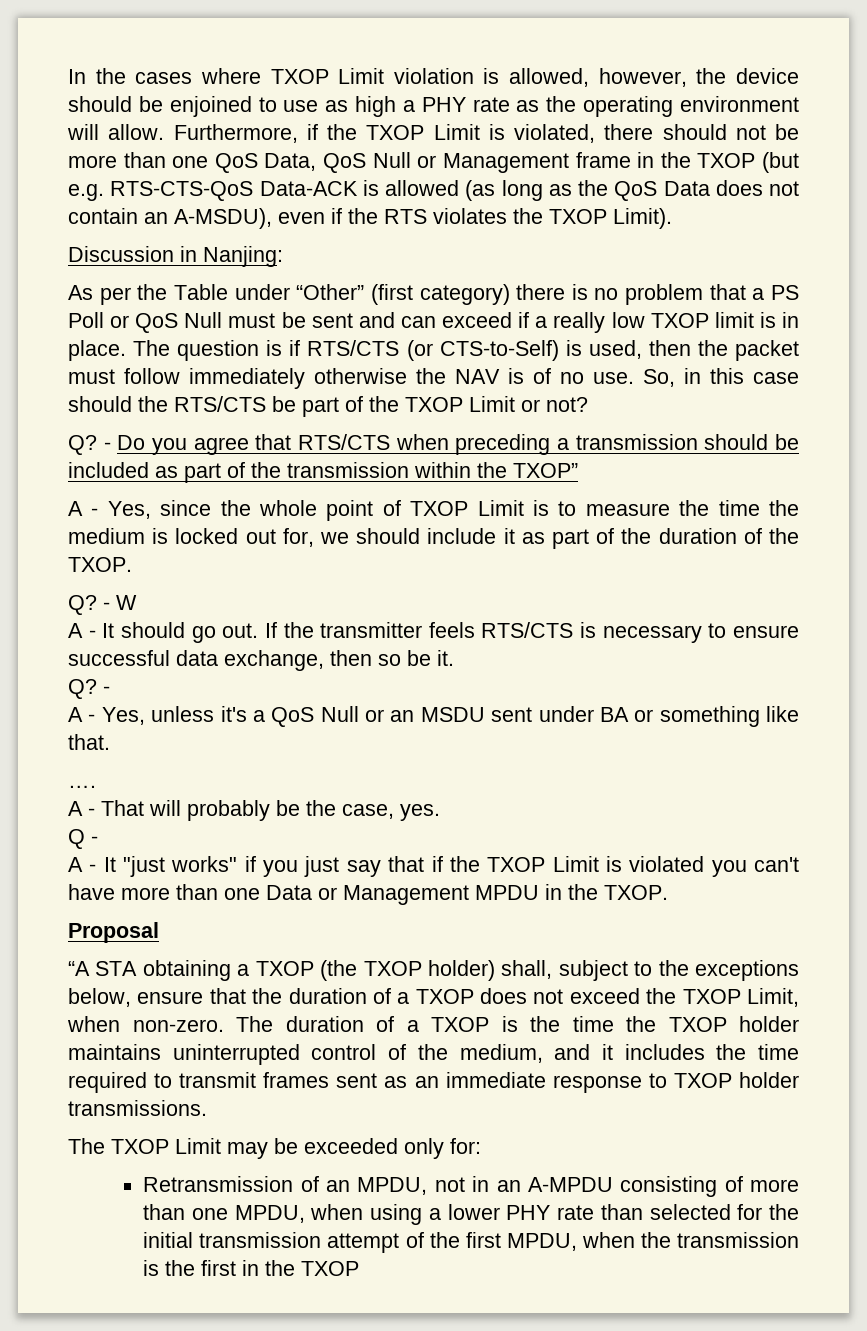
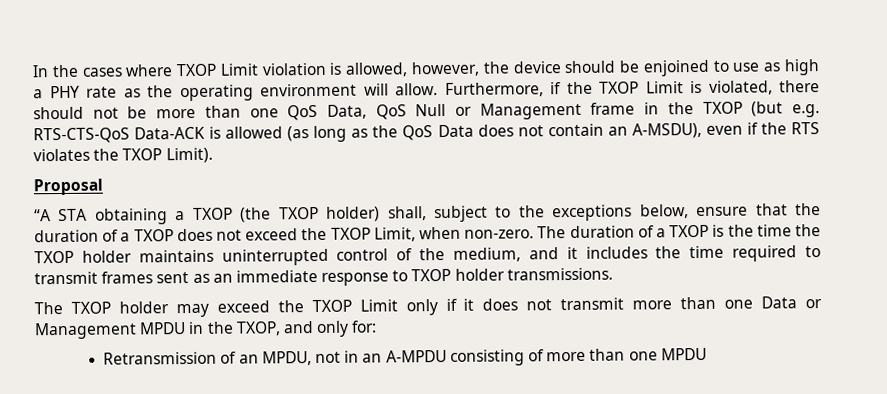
[68,246,283,267] [68,284,799,305] [68,312,800,333] [68,340,800,361] [68,368,799,389] [68,396,588,417] [68,434,799,455] [68,462,578,483] [68,500,799,521] [68,528,800,549] [68,557,132,572] [68,595,137,615] [68,622,799,643] [68,650,454,671] [68,679,110,699] [68,706,799,727] [68,734,110,750] [68,785,96,788] [68,800,440,821] [68,829,98,849] [68,856,800,877] [68,884,668,905] // Discussion in Nanjing: // As per the Table under “Other” (first category) there is no problem that a PS Poll or QoS Null must be sent and can exceed if a really low TXOP limit is in place. The question is if RTS/CTS (or CTS-to-Self) is used, then the packet must follow immediately otherwise the NAV is of no use. So, in this case should the RTS/CTS be part of the TXOP Limit or not? // Q? - Do you agree that RTS/CTS when preceding a transmission should be included as part of the transmission within the TXOP” // A - Yes, since the whole point of TXOP Limit is to measure the time the medium is locked out for, we should include it as part of the duration of the TXOP. // Q? - W // A - It should go out. If the transmitter feels RTS/CTS is necessary to ensure successful data exchange, then so be it. // Q? - // A - Yes, unless it's a QoS Null or an MSDU sent under BA or something like that. // …. // A - That will probably be the case, yes. // Q - // A - It "just works" if you just say that if the TXOP Limit is violated you can't have more than one Data or Management MPDU in the TXOP. -> (213, 155) none
[175,1138,398,1159] Limit may be exceeded -> [118,296,823,318] [34,321,314,340] holder may exceed the TXOP Limit only if it does not transmit more than one Data or Management MPDU in the TXOP, and
[234,1204,799,1225] [143,1232,799,1253] [143,1260,360,1276] MPDU, when using a lower PHY rate than selected for the initial transmission attempt of the first MPDU, when the transmission is the first in the TXOP -> [660,347,707,361] MPDU

